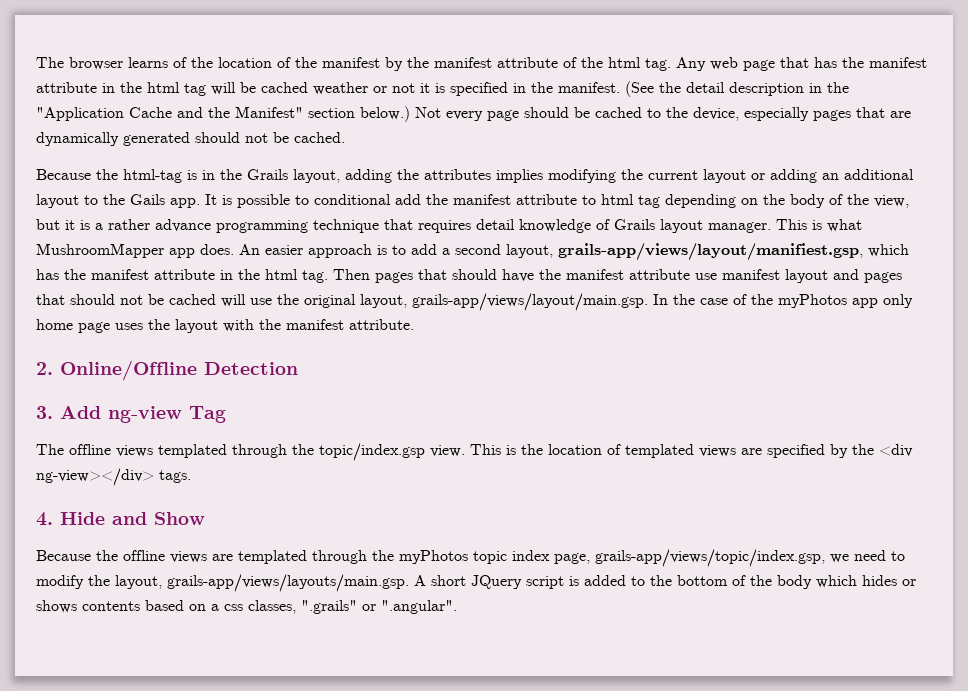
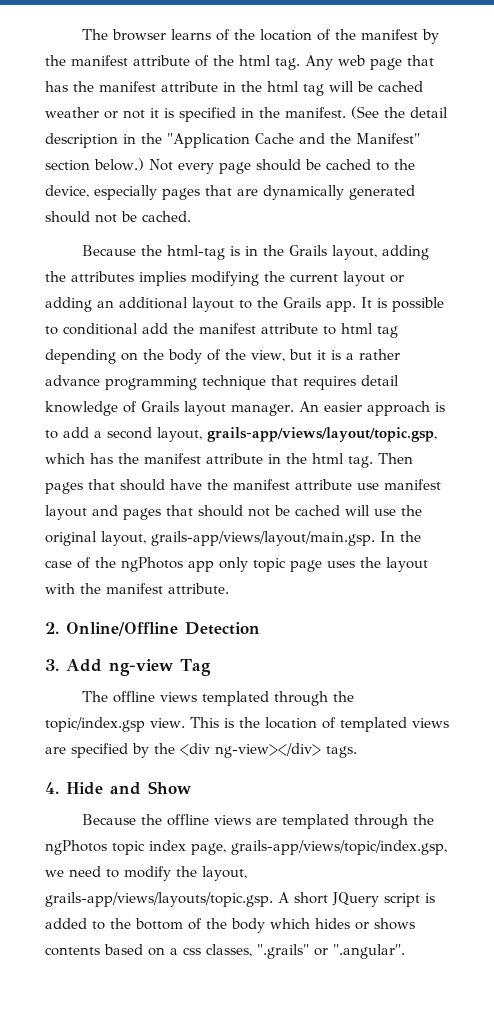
[130,194,165,205] Gails -> [283,297,321,308] Grails
[776,219,862,232] [36,243,234,258] This is what MushroomMapper app does. -> (294, 410) none
[558,243,863,261] grails-app/views/layout/manifiest.gsp, -> [207,427,437,442] grails-app/views/layout/topic.gsp,
[778,294,847,308] myPhotos -> [121,557,183,572] ngPhotos
[36,319,73,330] home -> [253,558,286,572] topic
[399,550,468,564] myPhotos -> [45,840,107,855] ngPhotos
[167,574,409,592] grails-app/views/layouts/main.gsp. -> [45,892,273,907] grails-app/views/layouts/topic.gsp.

